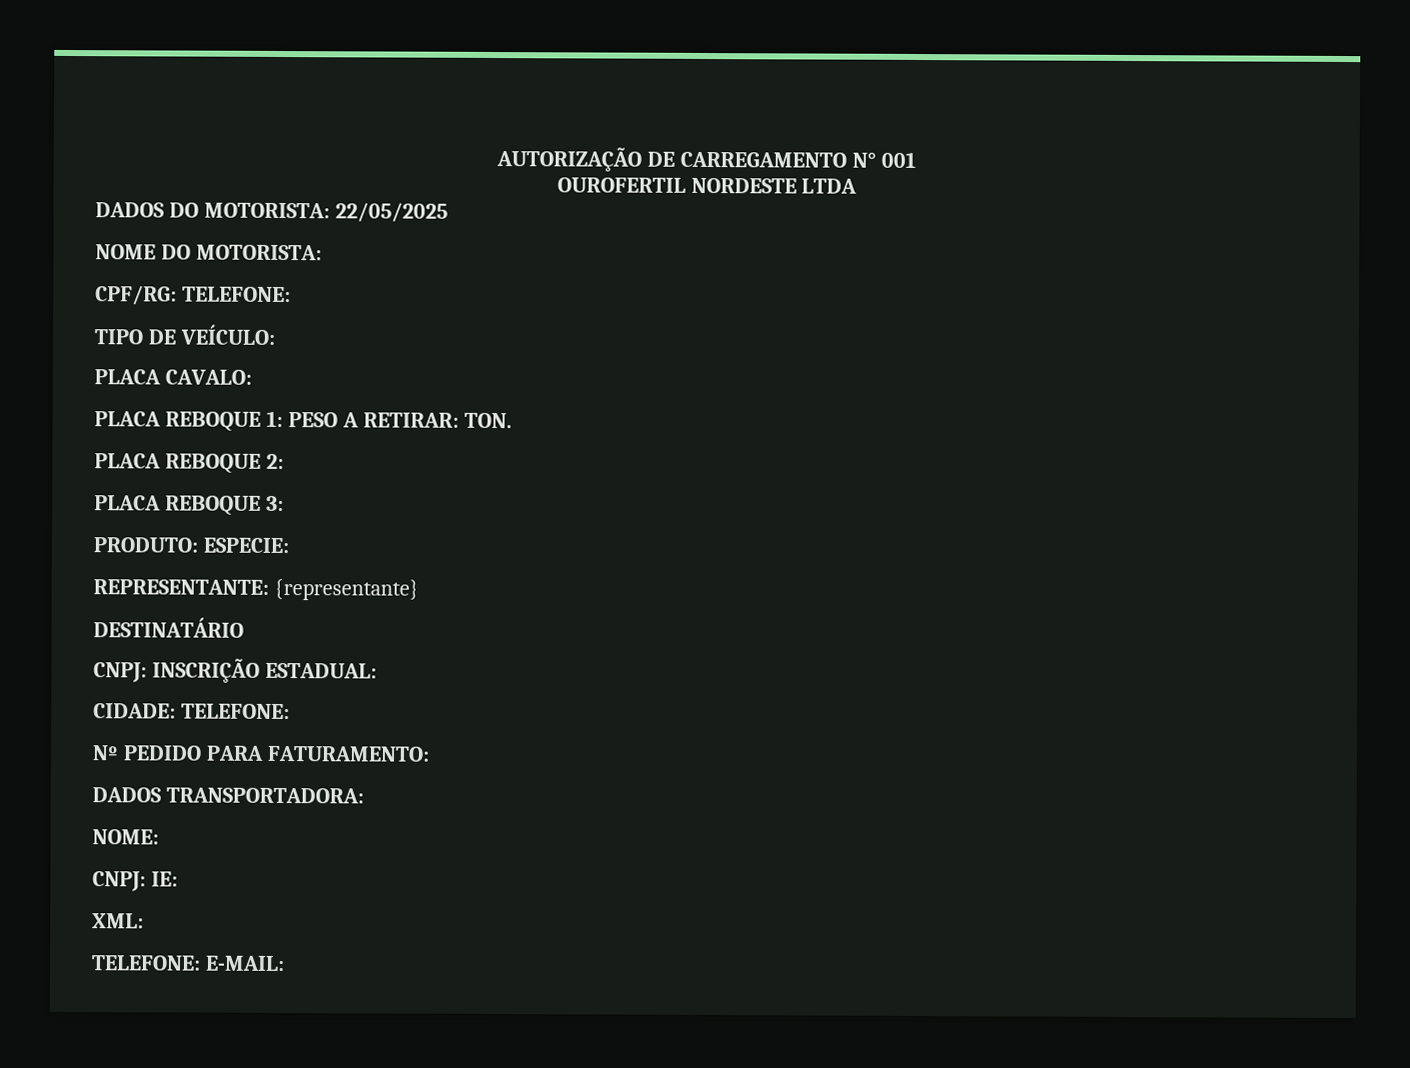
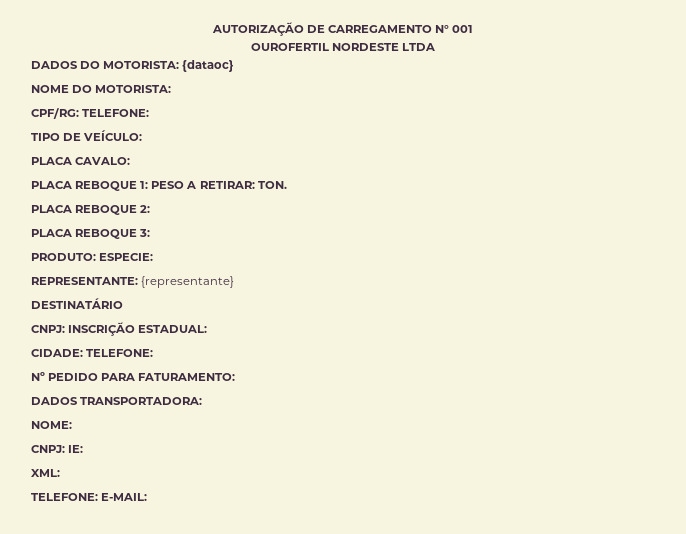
[334,202,448,223] 22/05/2025 -> [182,60,235,72] {dataoc}

